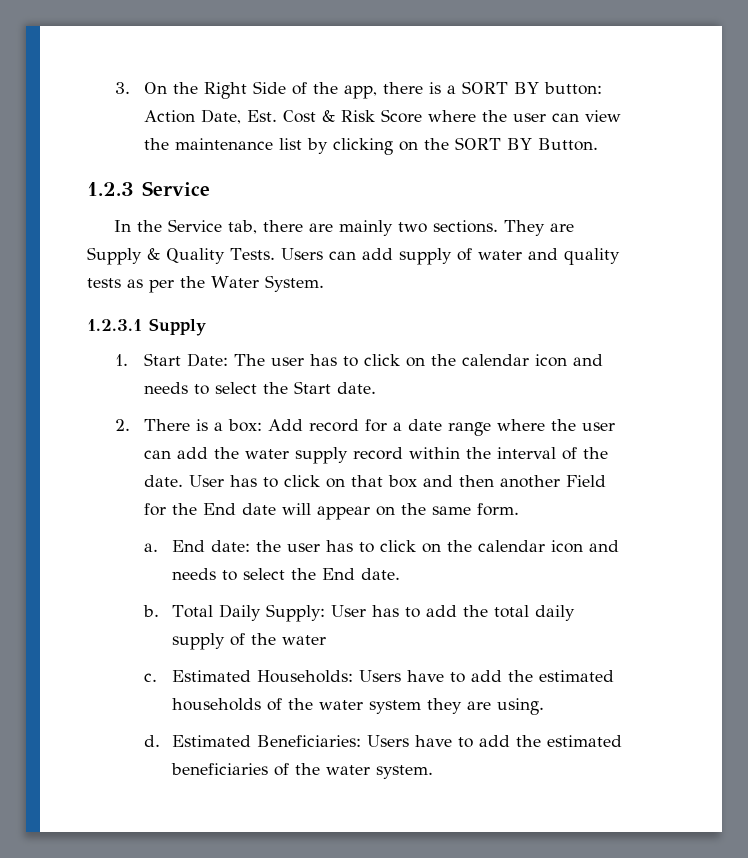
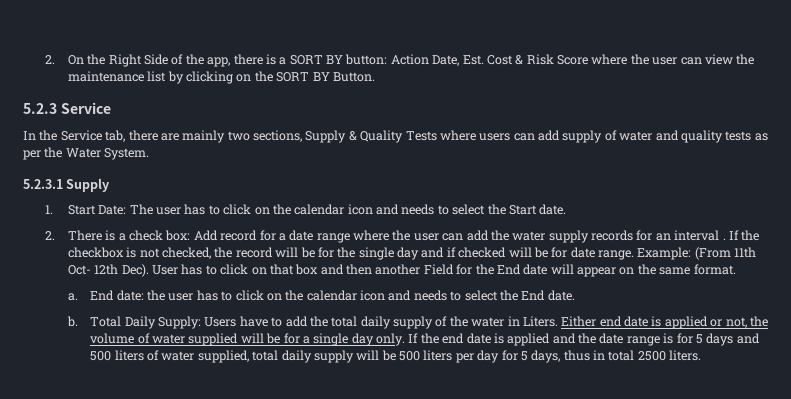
[115,82,131,94] 3. -> [45,55,56,64] 2.
[87,182,134,196] 1.2.3 -> [23,103,57,114] 5.2.3
[432,220,574,236] [87,247,323,265] sections. They are Supply & Quality Tests. Users -> [253,130,511,143] sections, Supply & Quality Tests where users
[87,319,142,331] 1.2.3.1 -> [23,179,63,189] 5.2.3.1
(223, 426) none -> [129,230,164,241] check
[352,447,608,460] [143,475,183,487] record within the interval of the date. -> [591,230,760,241] [67,247,757,260] [67,264,149,277] records for an interval . If the checkbox is not checked, the record will be for the single day and if checked will be for date range. Example: (From 11th Oct- 12th Dec).
[476,503,519,516] form. -> [693,264,736,275] format.
[330,605,399,617] User has -> [204,316,268,327] Users have
[143,670,614,683] [171,698,544,715] [143,735,622,748] [170,763,433,779] // c. Estimated Households: Users have to add the estimated households of the water system they are using. // d. Estimated Beneficiaries: Users have to add the estimated beneficiaries of the water system. -> [507,316,768,329] [90,333,760,346] [90,350,702,363] in Liters. Either end date is applied or not, the volume of water supplied will be for a single day only. If the end date is applied and the date range is for 5 days and 500 liters of water supplied, total daily supply will be 500 liters per day for 5 days, thus in total 2500 liters.

